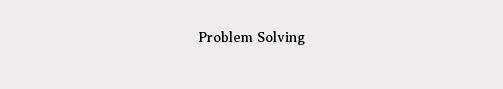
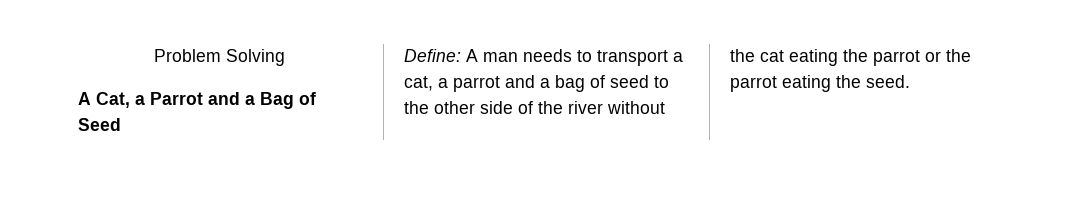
(305, 38) none -> [78,92,316,109] [78,118,121,131] [404,49,683,66] [404,75,669,92] [404,101,665,114] [730,49,971,66] [730,75,910,92] // A Cat, a Parrot and a Bag of Seed // Define: A man needs to transport a cat, a parrot and a bag of seed to the other side of the river without the cat eating the parrot or the parrot eating the seed.

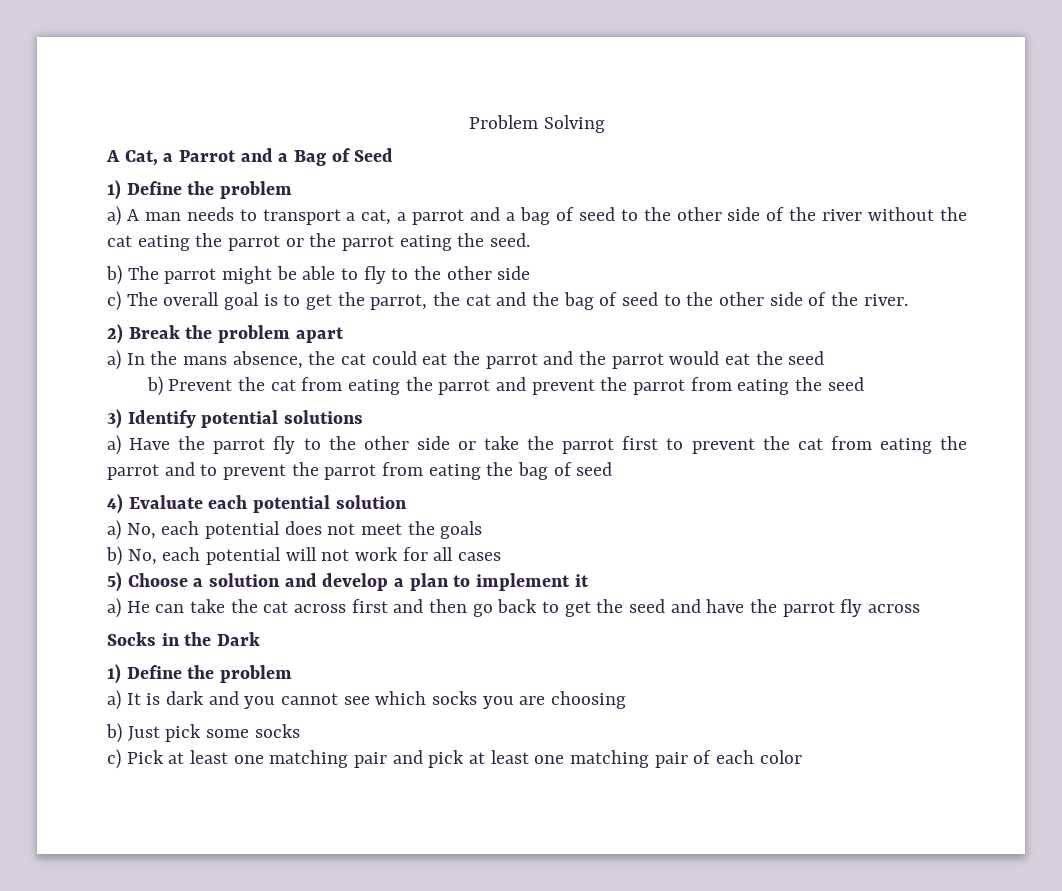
[404,49,461,62] Define: -> [107,180,293,200] [107,206,121,226] 1) Define the problem // a)
(910, 81) none -> [106,265,531,285] [107,291,908,311] [107,324,344,344] [107,350,825,370] [146,376,864,396] [107,409,364,429] [107,435,968,455] [107,462,613,480] [107,494,407,514] [107,520,483,540] [106,546,502,566] [107,572,589,592] [107,598,921,618] [107,632,261,646] [107,664,293,684] [107,690,627,710] [106,723,300,743] [107,749,802,769] // b) The parrot might be able to fly to the other side // c) The overall goal is to get the parrot, the cat and the bag of seed to the other side of the river. // 2) Break the problem apart // a) In the mans absence, the cat could eat the parrot and the parrot would eat the seed // b) Prevent the cat from eating the parrot and prevent the parrot from eating the seed // 3) Identify potential solutions // a) Have the parrot fly to the other side or take the parrot first to prevent the cat from eating the parrot and to prevent the parrot from eating the bag of seed // 4) Evaluate each potential solution // a) No, each potential does not meet the goals // b) No, each potential will not work for all cases // 5) Choose a solution and develop a plan to implement it // a) He can take the cat across first and then go back to get the seed and have the parrot fly across // Socks in the Dark // 1) Define the problem // a) It is dark and you cannot see which socks you are choosing // b) Just pick some socks // c) Pick at least one matching pair and pick at least one matching pair of each color

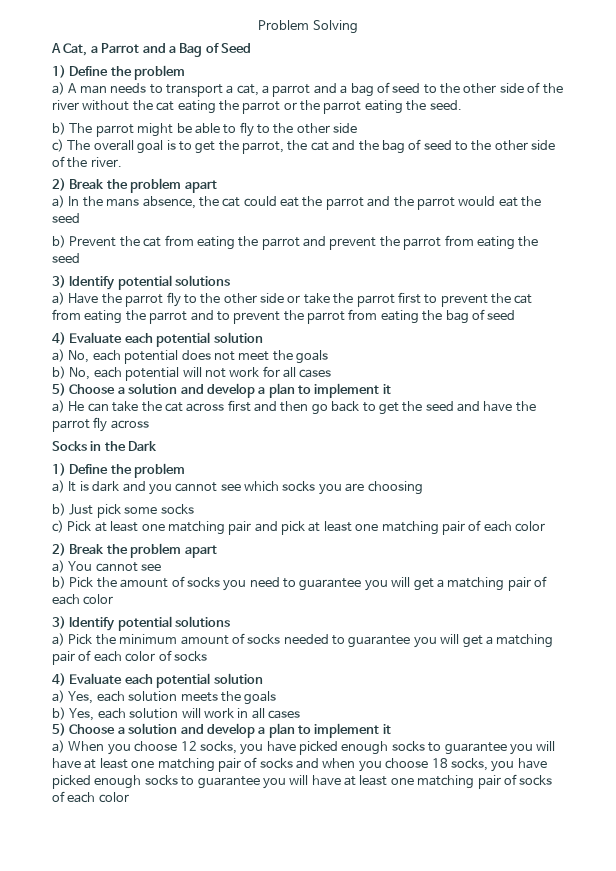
(802, 757) none -> [52,543,217,558] [52,560,162,573] [52,576,547,591] [52,594,114,605] [52,616,231,631] [52,633,554,648] [52,650,207,665] [52,673,263,688] [52,690,277,705] [52,707,300,721] [52,723,391,738] [52,740,556,755] [52,757,547,772] [52,774,553,789] [52,791,129,803] // 2) Break the problem apart // a) You cannot see // b) Pick the amount of socks you need to guarantee you will get a matching pair of each color // 3) Identify potential solutions // a) Pick the minimum amount of socks needed to guarantee you will get a matching pair of each color of socks // 4) Evaluate each potential solution // a) Yes, each solution meets the goals // b) Yes, each solution will work in all cases // 5) Choose a solution and develop a plan to implement it // a) When you choose 12 socks, you have picked enough socks to guarantee you will have at least one matching pair of socks and when you choose 18 socks, you have picked enough socks to guarantee you will have at least one matching pair of socks of each color

